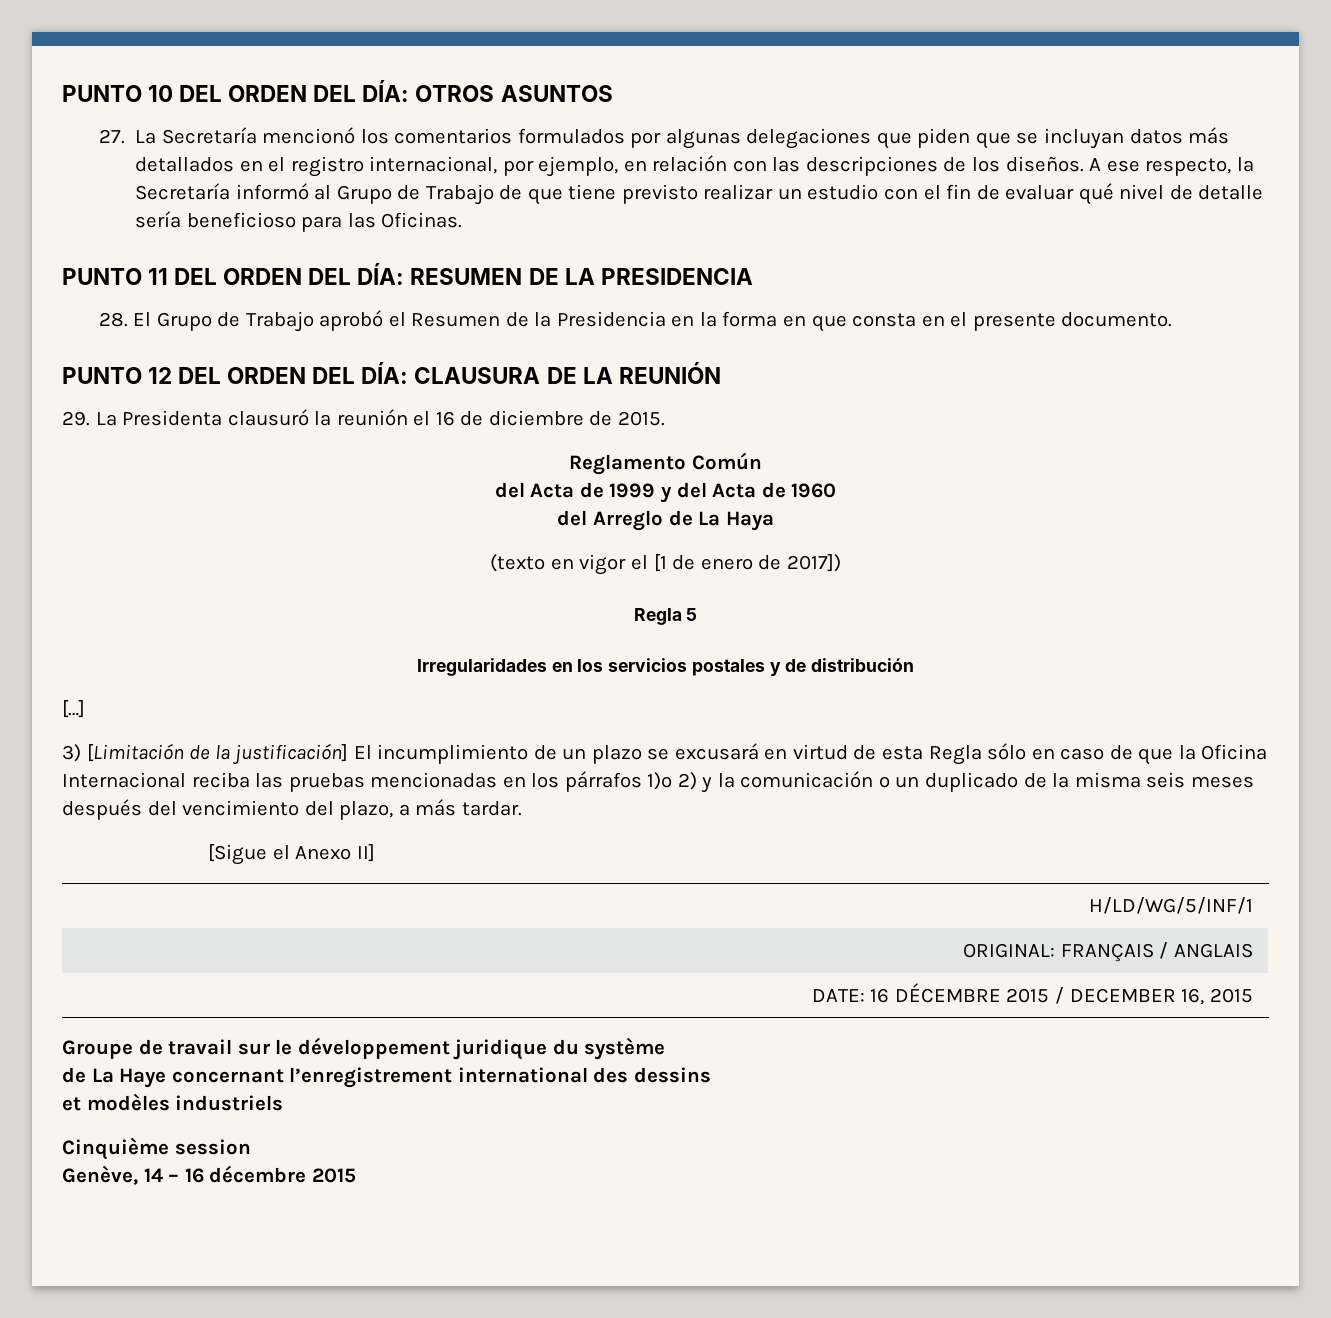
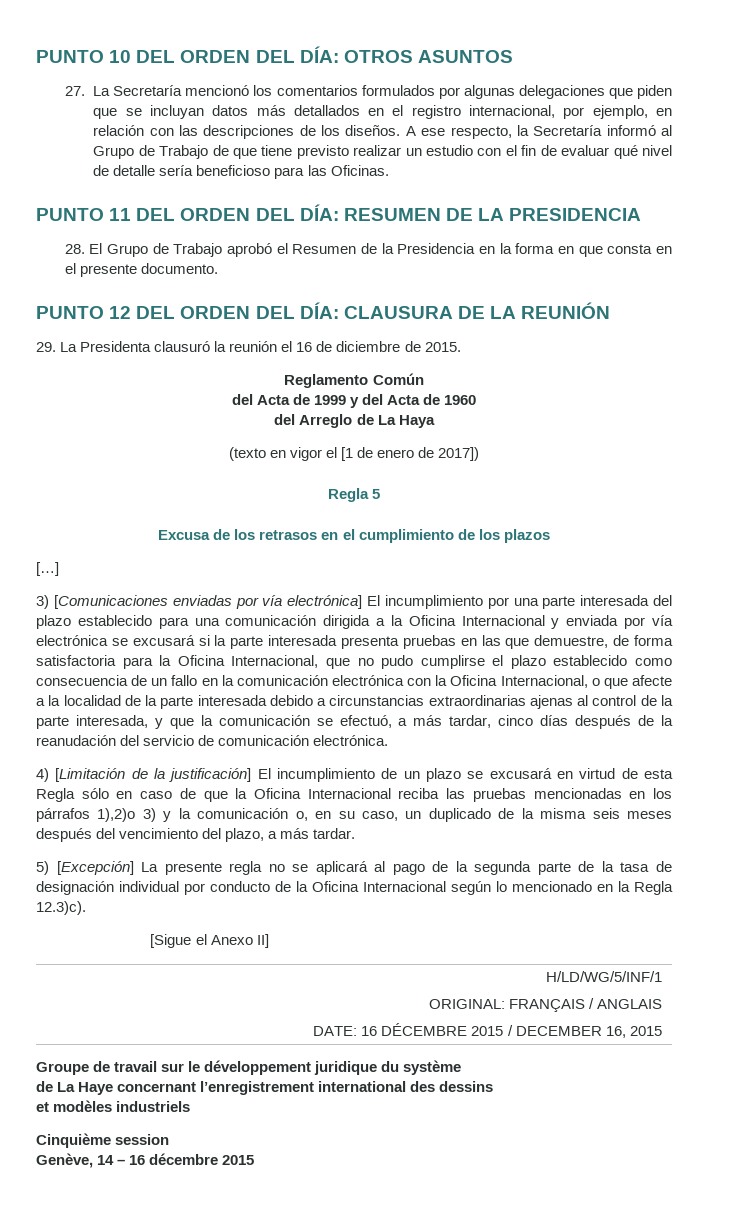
[416,658,915,676] [62,700,85,718] [62,744,81,762] Irregularidades en los servicios postales y de distribución // […] // 3) -> [158,529,550,543] [36,562,59,576] [36,595,672,609] [36,615,673,629] [36,635,674,649] [36,655,672,669] [36,675,672,689] [36,695,673,709] [36,715,673,729] [36,735,389,746] [36,768,49,782] Excusa de los retrasos en el cumplimiento de los plazos // […] // 3) [Comunicaciones enviadas por vía electrónica] El incumplimiento por una parte interesada del plazo establecido para una comunicación dirigida a la Oficina Internacional y enviada por vía electrónica se excusará si la parte interesada presenta pruebas en las que demuestre, de forma satisfactoria para la Oficina Internacional, que no pudo cumplirse el plazo establecido como consecuencia de un fallo en la comunicación electrónica con la Oficina Internacional, o que afecte a la localidad de la parte interesada debido a circunstancias extraordinarias ajenas al control de la parte interesada, y que la comunicación se efectuó, a más tardar, cinco días después de la reanudación del servicio de comunicación electrónica. // 4)
[647,772,697,790] 1)o 2) -> [97,808,156,822] 1),2)o 3)
[878,776,890,788] o -> [295,811,398,821] o, en su caso,
(522, 808) none -> [36,861,672,875] [36,881,673,895] [36,901,86,915] // 5) [Excepción] La presente regla no se aplicará al pago de la segunda parte de la tasa de designación individual por conducto de la Oficina Internacional según lo mencionado en la Regla 12.3)c).

